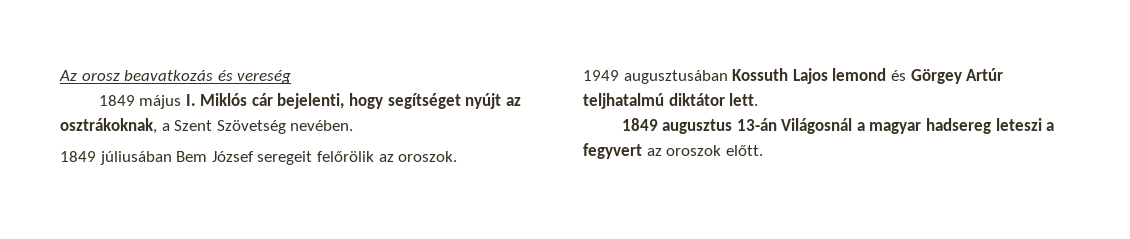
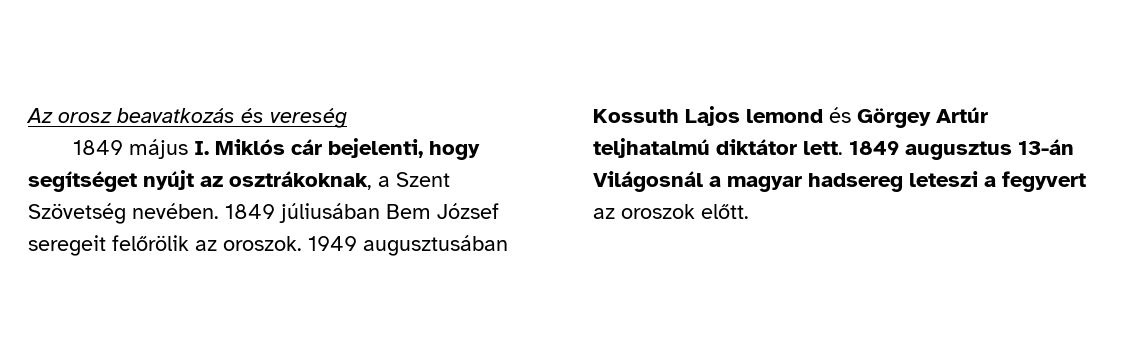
(354, 125) // -> (219, 211) none
(458, 156) // -> (302, 243) none
(759, 99) // -> (843, 148) none

